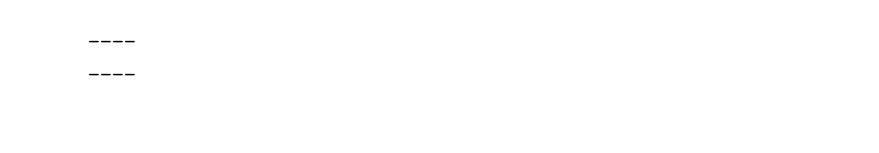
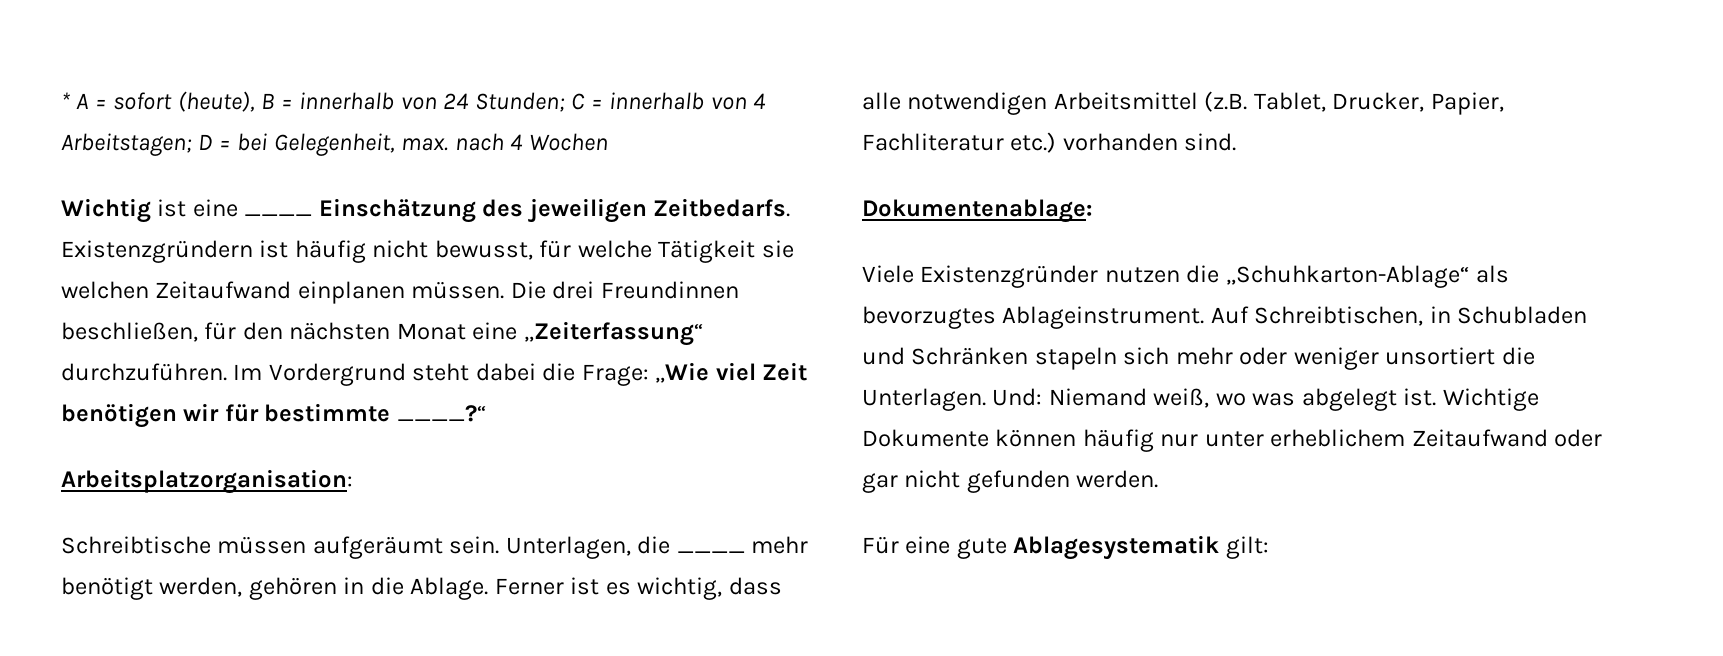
[88,40,136,43] [88,73,136,76] ____ // ____ -> [61,91,767,112] [61,133,608,156] [61,198,791,223] [61,240,794,263] [61,281,739,304] [61,321,704,346] [61,362,808,386] [61,403,487,428] [61,469,353,494] [61,536,809,559] [61,577,782,600] [862,91,1504,115] [862,132,1237,153] [862,199,1092,223] [862,265,1510,288] [862,306,1588,329] [862,347,1535,370] [862,388,1539,411] [862,429,1603,452] [862,470,1159,493] [862,535,1269,560] * A = sofort (heute), B = innerhalb von 24 Stunden; C = innerhalb von 4 Arbeitstagen; D = bei Gelegenheit, max. nach 4 Wochen // Wichtig ist eine ____ Einschätzung des jeweiligen Zeitbedarfs. Existenzgründern ist häufig nicht bewusst, für welche Tätigkeit sie welchen Zeitaufwand einplanen müssen. Die drei Freundinnen beschließen, für den nächsten Monat eine „Zeiterfassung“ durchzuführen. Im Vordergrund steht dabei die Frage: „Wie viel Zeit benötigen wir für bestimmte ____?“ // Arbeitsplatzorganisation: // Schreibtische müssen aufgeräumt sein. Unterlagen, die ____ mehr benötigt werden, gehören in die Ablage. Ferner ist es wichtig, dass alle notwendigen Arbeitsmittel (z.B. Tablet, Drucker, Papier, Fachliteratur etc.) vorhanden sind. // Dokumentenablage: // Viele Existenzgründer nutzen die „Schuhkarton-Ablage“ als bevorzugtes Ablageinstrument. Auf Schreibtischen, in Schubladen und Schränken stapeln sich mehr oder weniger unsortiert die Unterlagen. Und: Niemand weiß, wo was abgelegt ist. Wichtige Dokumente können häufig nur unter erheblichem Zeitaufwand oder gar nicht gefunden werden. // Für eine gute Ablagesystematik gilt:

